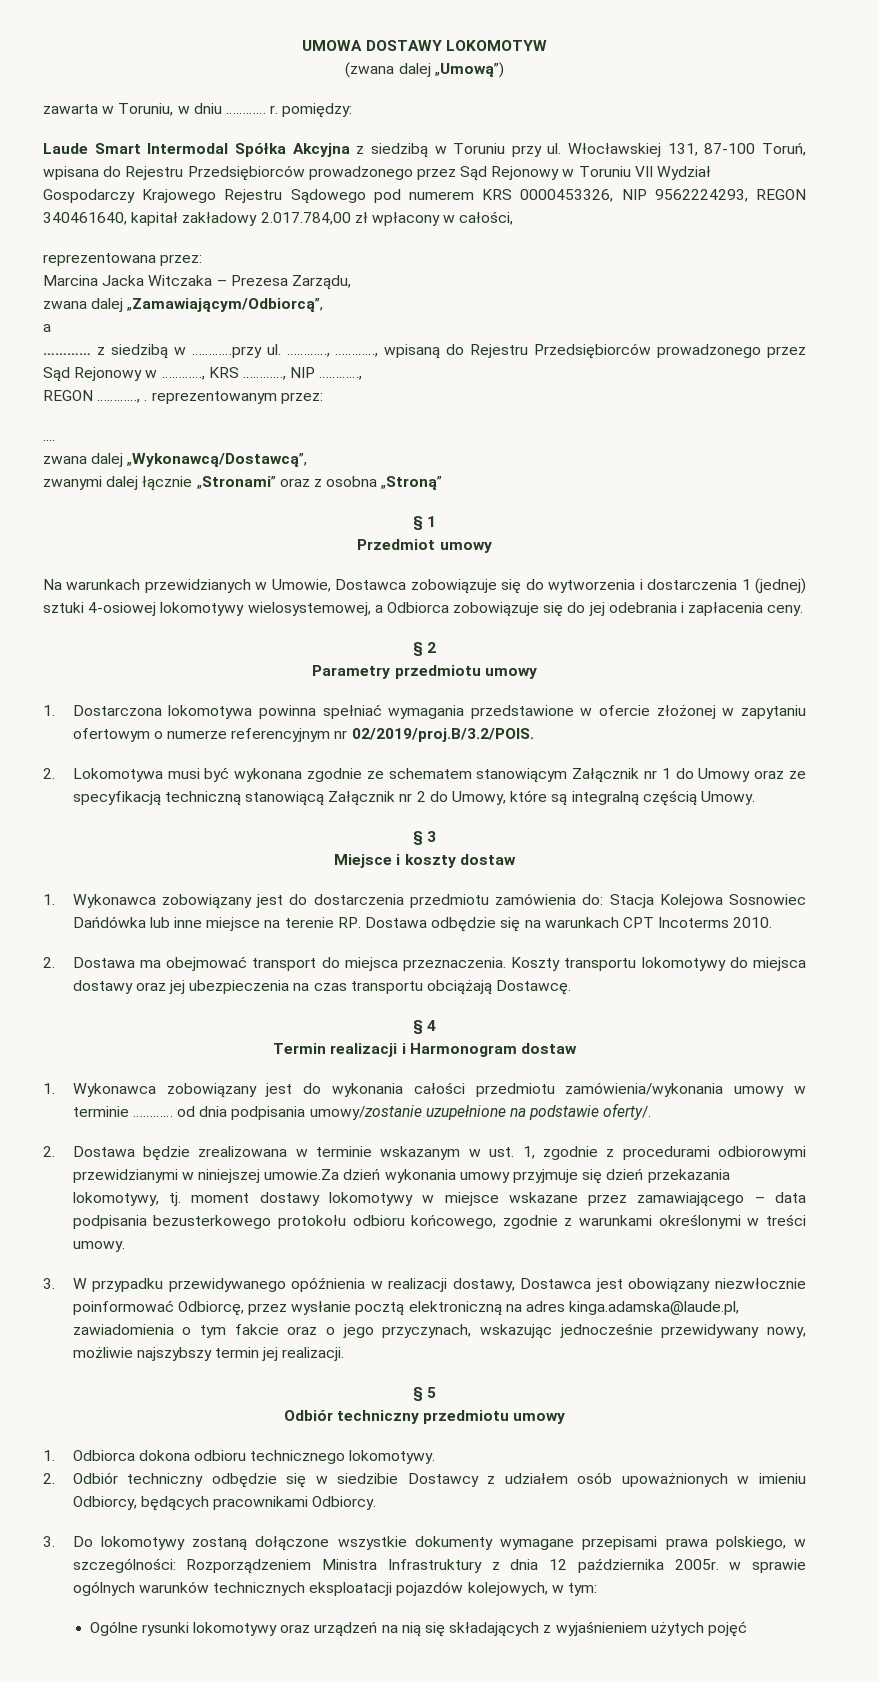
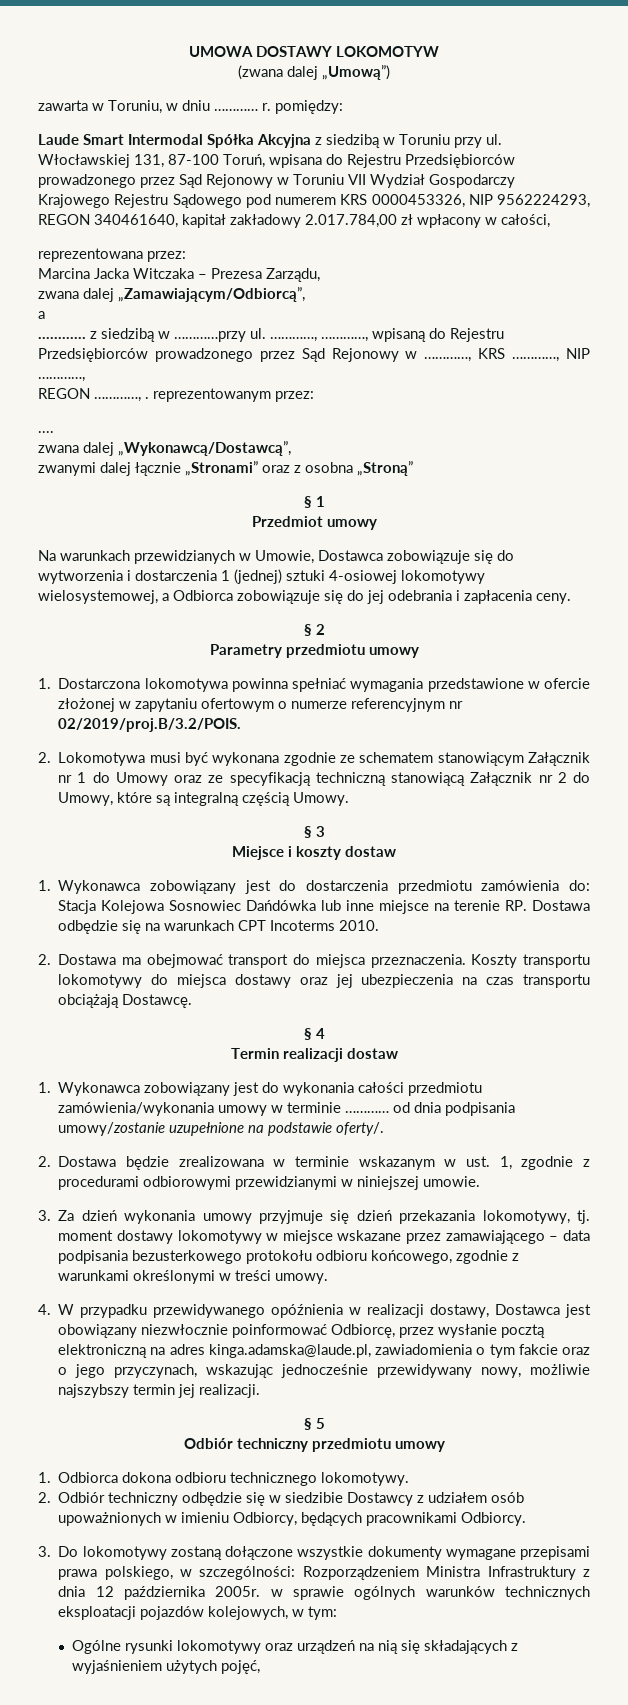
[401,1043,517,1057] i Harmonogram -> (343, 1055) none
[264,1169,340,1180] umowie.Za -> [423,1176,481,1187] [38,1210,75,1221] umowie. // 3. Za
[43,1278,55,1289] 3. -> [38,1304,51,1315] 4.
[707,1621,747,1637] pojęć -> [221,1660,261,1674] pojęć,

